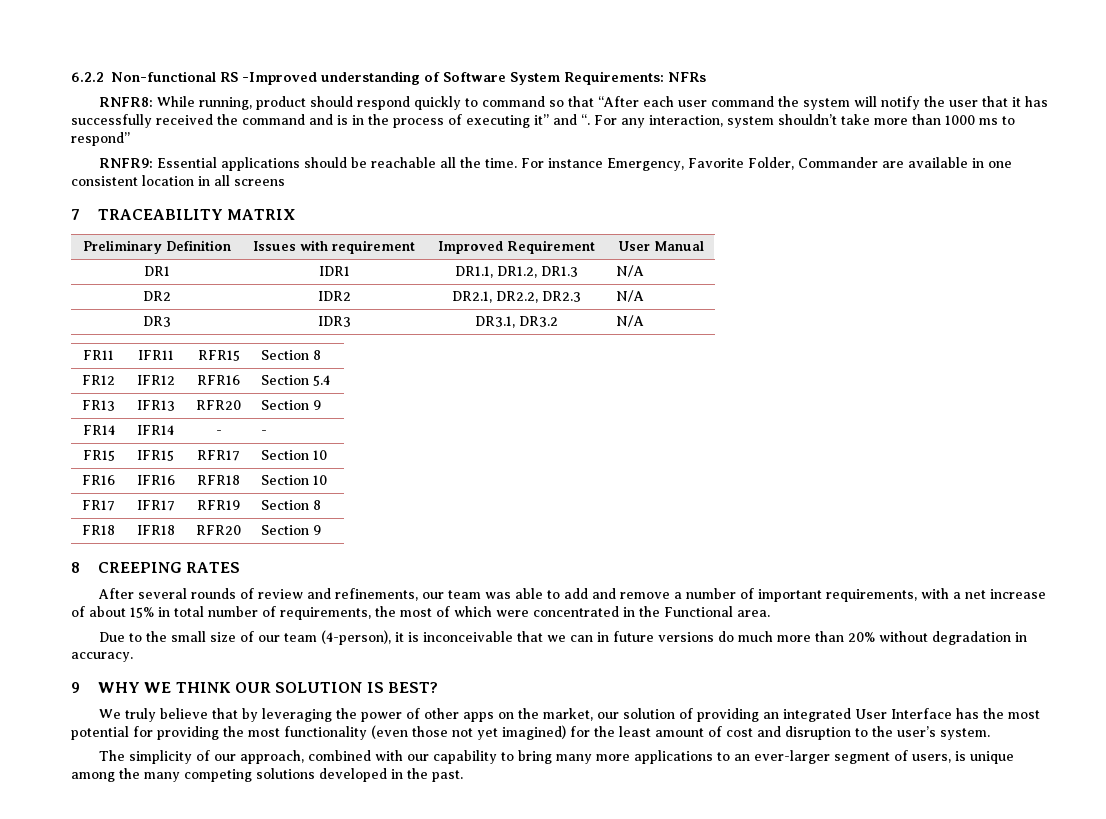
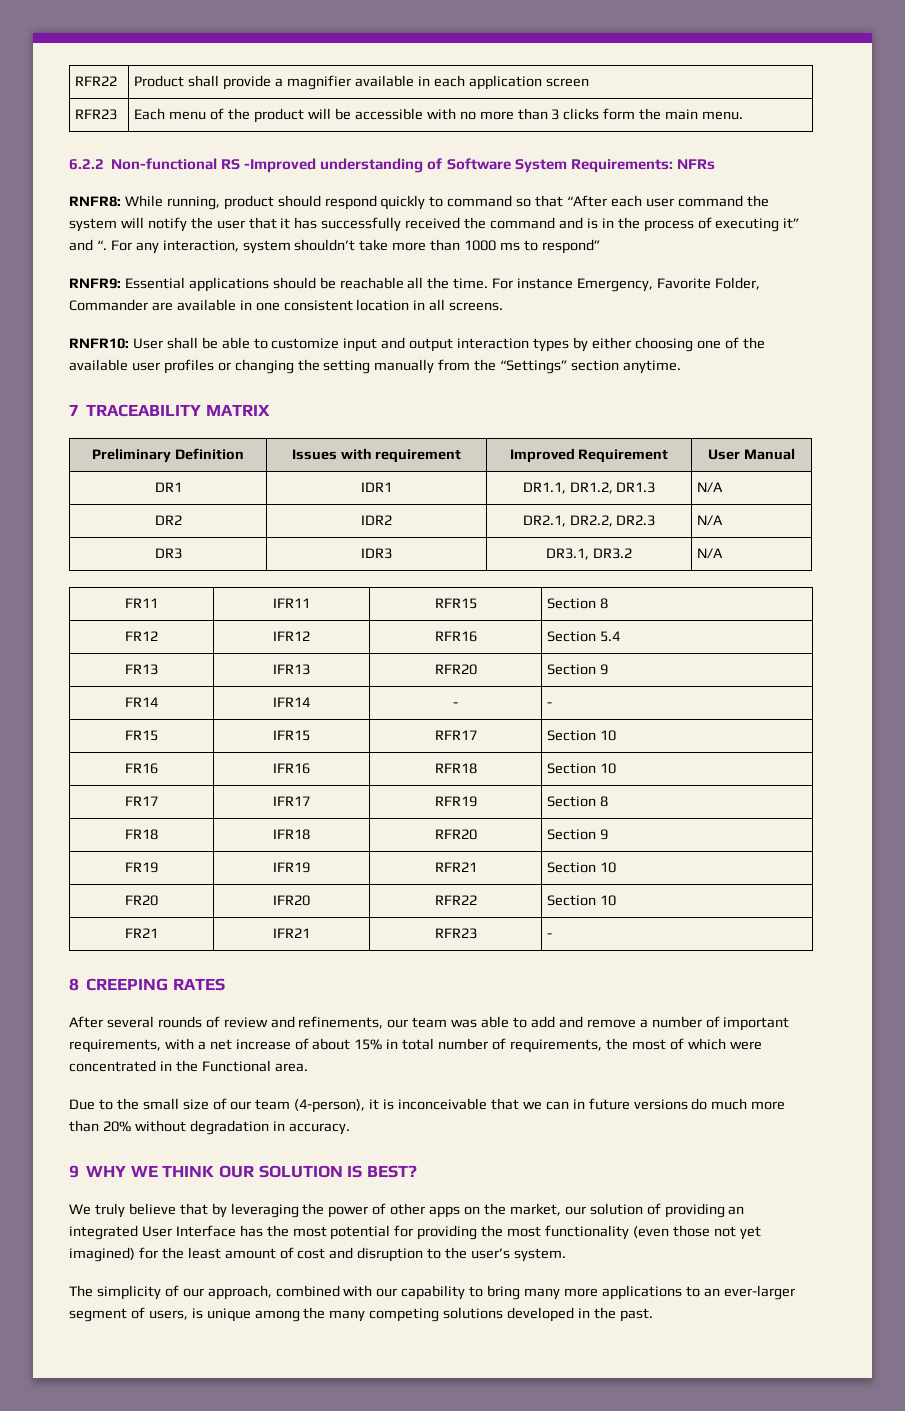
(71, 77) none -> [75,76,118,86] [134,75,589,90] [75,109,118,120] [134,108,744,123] RFR22 | Product shall provide a magnifier available in each application screen // RFR23 | Each menu of the product will be accessible with no more than 3 clicks form the main menu. //
[234,179,285,186] screens -> [449,302,504,311] [69,337,765,352] [69,359,681,374] screens. // RNFR10: User shall be able to customize input and output interaction types by either choosing one of the available user profiles or changing the setting manually from the “Settings” section anytime.
(322, 530) none -> [125,862,158,873] [273,862,310,873] [434,862,477,872] [547,862,617,873] [125,895,158,906] [273,895,310,906] [434,895,477,905] [547,895,617,906] [125,928,158,938] [273,928,310,938] [434,928,477,939] [547,933,553,938] // FR19 | IFR19 | RFR21 | Section 10 // FR20 | IFR20 | RFR22 | Section 10 // FR21 | IFR21 | RFR23 | -

